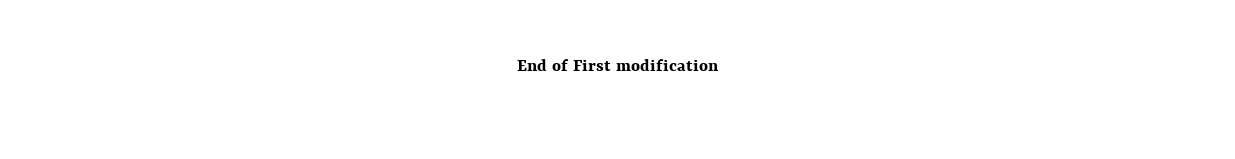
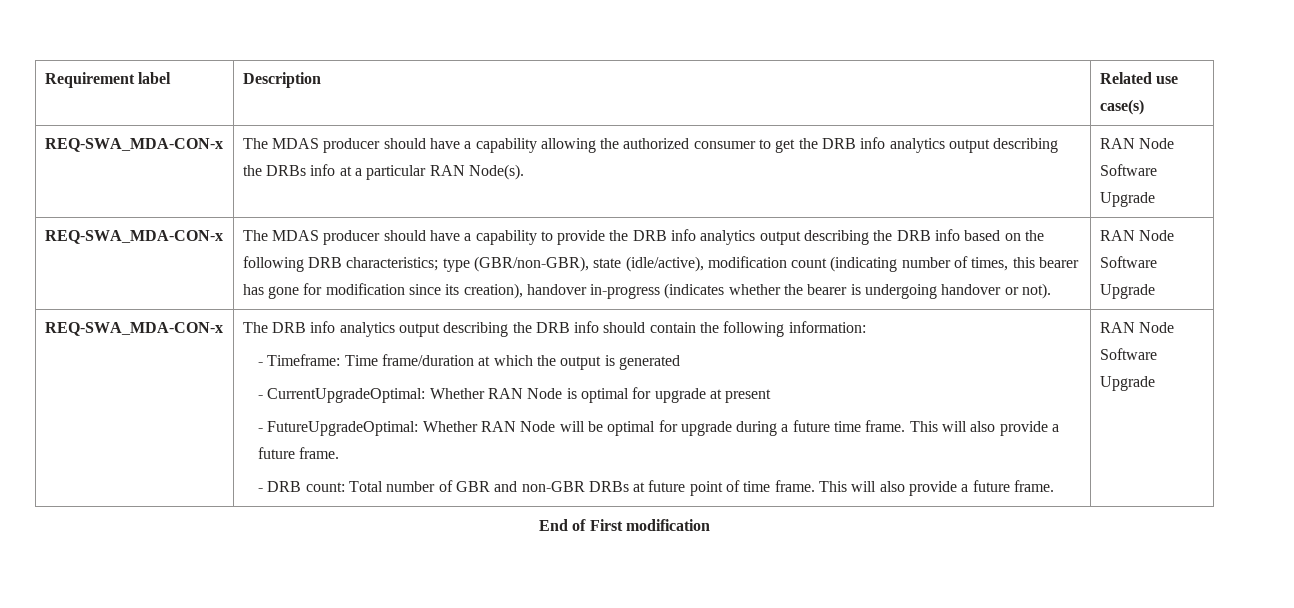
(517, 65) none -> [44,72,171,88] [242,72,321,88] [1099,72,1178,84] [1099,99,1144,115] [44,138,223,152] [242,137,1059,153] [242,164,524,180] [1099,138,1174,149] [1099,164,1157,176] [1099,192,1155,207] [44,230,223,244] [242,229,1044,245] [242,256,1080,272] [242,283,1052,299] [1099,230,1174,241] [1099,256,1157,268] [1099,284,1155,299] [44,322,223,336] [242,321,866,337] [257,354,680,370] [257,387,772,403] [257,420,1060,436] [257,447,340,459] [257,480,1054,496] [1099,322,1174,333] [1099,348,1157,360] [1099,376,1155,391] Requirement label | Description | Related use case(s) // REQ-SWA_MDA-CON-x | The MDAS producer should have a capability allowing the authorized consumer to get the DRB info analytics output describing the DRBs info at a particular RAN Node(s). | RAN Node Software Upgrade // REQ-SWA_MDA-CON-x | The MDAS producer should have a capability to provide the DRB info analytics output describing the DRB info based on the following DRB characteristics; type (GBR/non-GBR), state (idle/active), modification count (indicating number of times, this bearer has gone for modification since its creation), handover in-progress (indicates whether the bearer is undergoing handover or not). | RAN Node Software Upgrade // REQ-SWA_MDA-CON-x | The DRB info analytics output describing the DRB info should contain the following information: // - Timeframe: Time frame/duration at which the output is generated // - CurrentUpgradeOptimal: Whether RAN Node is optimal for upgrade at present // - FutureUpgradeOptimal: Whether RAN Node will be optimal for upgrade during a future time frame. This will also provide a future frame. // - DRB count: Total number of GBR and non-GBR DRBs at future point of time frame. This will also provide a future frame. | RAN Node Software Upgrade //

